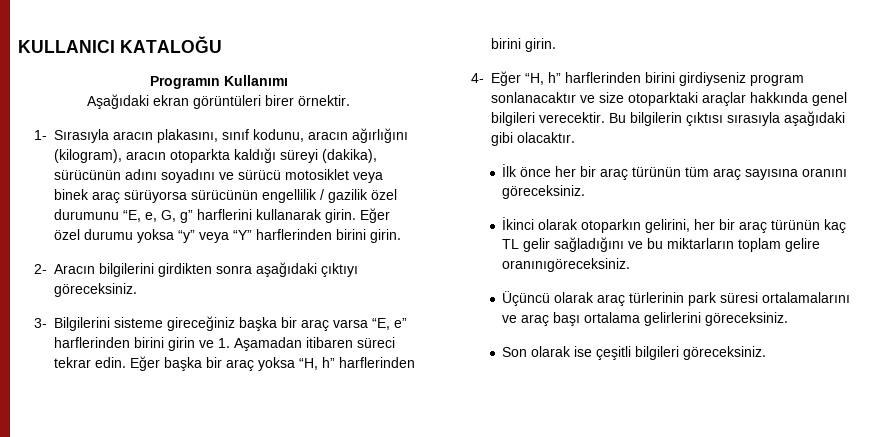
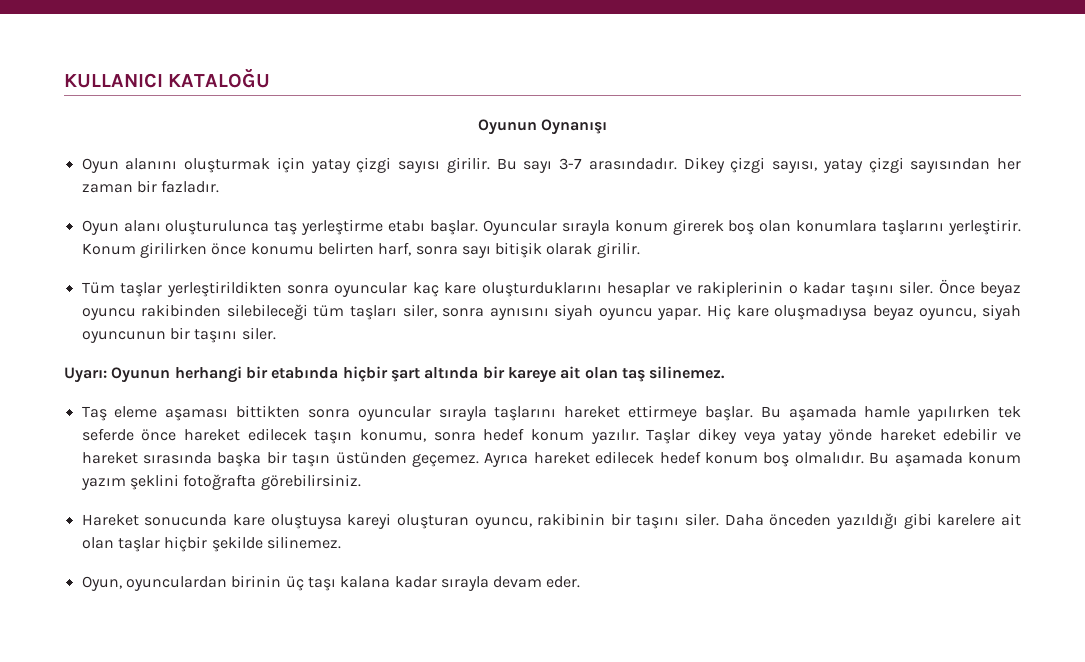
[149,75,288,89] [87,94,350,109] [33,128,408,143] [53,148,377,163] [53,169,383,183] [53,189,397,203] [53,208,390,223] [53,229,401,243] [33,262,358,277] [53,283,137,297] [33,316,407,331] [53,337,395,351] [53,356,415,371] [490,38,556,52] [470,71,804,86] [490,92,847,106] [490,111,845,126] [490,132,575,146] [502,164,848,180] [502,185,586,199] [502,217,847,233] [502,237,821,252] [502,258,631,272] [502,291,851,306] [502,312,789,326] [502,346,767,360] Programın Kullanımı // Aşağıdaki ekran görüntüleri birer örnektir. // 1- Sırasıyla aracın plakasını, sınıf kodunu, aracın ağırlığını (kilogram), aracın otoparkta kaldığı süreyi (dakika), sürücünün adını soyadını ve sürücü motosiklet veya binek araç sürüyorsa sürücünün engellilik / gazilik özel durumunu “E, e, G, g” harflerini kullanarak girin. Eğer özel durumu yoksa “y” veya “Y” harflerinden birini girin. // 2- Aracın bilgilerini girdikten sonra aşağıdaki çıktıyı göreceksiniz. // 3- Bilgilerini sisteme gireceğiniz başka bir araç varsa “E, e” harflerinden birini girin ve 1. Aşamadan itibaren süreci tekrar edin. Eğer başka bir araç yoksa “H, h” harflerinden birini girin. // 4- Eğer “H, h” harflerinden birini girdiyseniz program sonlanacaktır ve size otoparktaki araçlar hakkında genel bilgileri verecektir. Bu bilgilerin çıktısı sırasıyla aşağıdaki gibi olacaktır. // İlk önce her bir araç türünün tüm araç sayısına oranını göreceksiniz. // İkinci olarak otoparkın gelirini, her bir araç türünün kaç TL gelir sağladığını ve bu miktarların toplam gelire oranınıgöreceksiniz. // Üçüncü olarak araç türlerinin park süresi ortalamalarını ve araç başı ortalama gelirlerini göreceksiniz. // Son olarak ise çeşitli bilgileri göreceksiniz. -> [477,119,608,135] [81,157,1021,173] [81,180,220,193] [81,219,1021,235] [81,242,640,258] [81,279,1021,297] [81,304,1021,320] [81,327,276,343] [64,366,726,383] [81,405,1022,421] [81,428,1021,444] [81,451,1021,467] [80,474,361,490] [81,513,1021,529] [81,536,341,552] [81,575,581,591] Oyunun Oynanışı // Oyun alanını oluşturmak için yatay çizgi sayısı girilir. Bu sayı 3-7 arasındadır. Dikey çizgi sayısı, yatay çizgi sayısından her zaman bir fazladır. // Oyun alanı oluşturulunca taş yerleştirme etabı başlar. Oyuncular sırayla konum girerek boş olan konumlara taşlarını yerleştirir. Konum girilirken önce konumu belirten harf, sonra sayı bitişik olarak girilir. // Tüm taşlar yerleştirildikten sonra oyuncular kaç kare oluşturduklarını hesaplar ve rakiplerinin o kadar taşını siler. Önce beyaz oyuncu rakibinden silebileceği tüm taşları siler, sonra aynısını siyah oyuncu yapar. Hiç kare oluşmadıysa beyaz oyuncu, siyah oyuncunun bir taşını siler. // Uyarı: Oyunun herhangi bir etabında hiçbir şart altında bir kareye ait olan taş silinemez. // Taş eleme aşaması bittikten sonra oyuncular sırayla taşlarını hareket ettirmeye başlar. Bu aşamada hamle yapılırken tek seferde önce hareket edilecek taşın konumu, sonra hedef konum yazılır. Taşlar dikey veya yatay yönde hareket edebilir ve hareket sırasında başka bir taşın üstünden geçemez. Ayrıca hareket edilecek hedef konum boş olmalıdır. Bu aşamada konum yazım şeklini fotoğrafta görebilirsiniz. // Hareket sonucunda kare oluştuysa kareyi oluşturan oyuncu, rakibinin bir taşını siler. Daha önceden yazıldığı gibi karelere ait olan taşlar hiçbir şekilde silinemez. // Oyun, oyunculardan birinin üç taşı kalana kadar sırayla devam eder.

